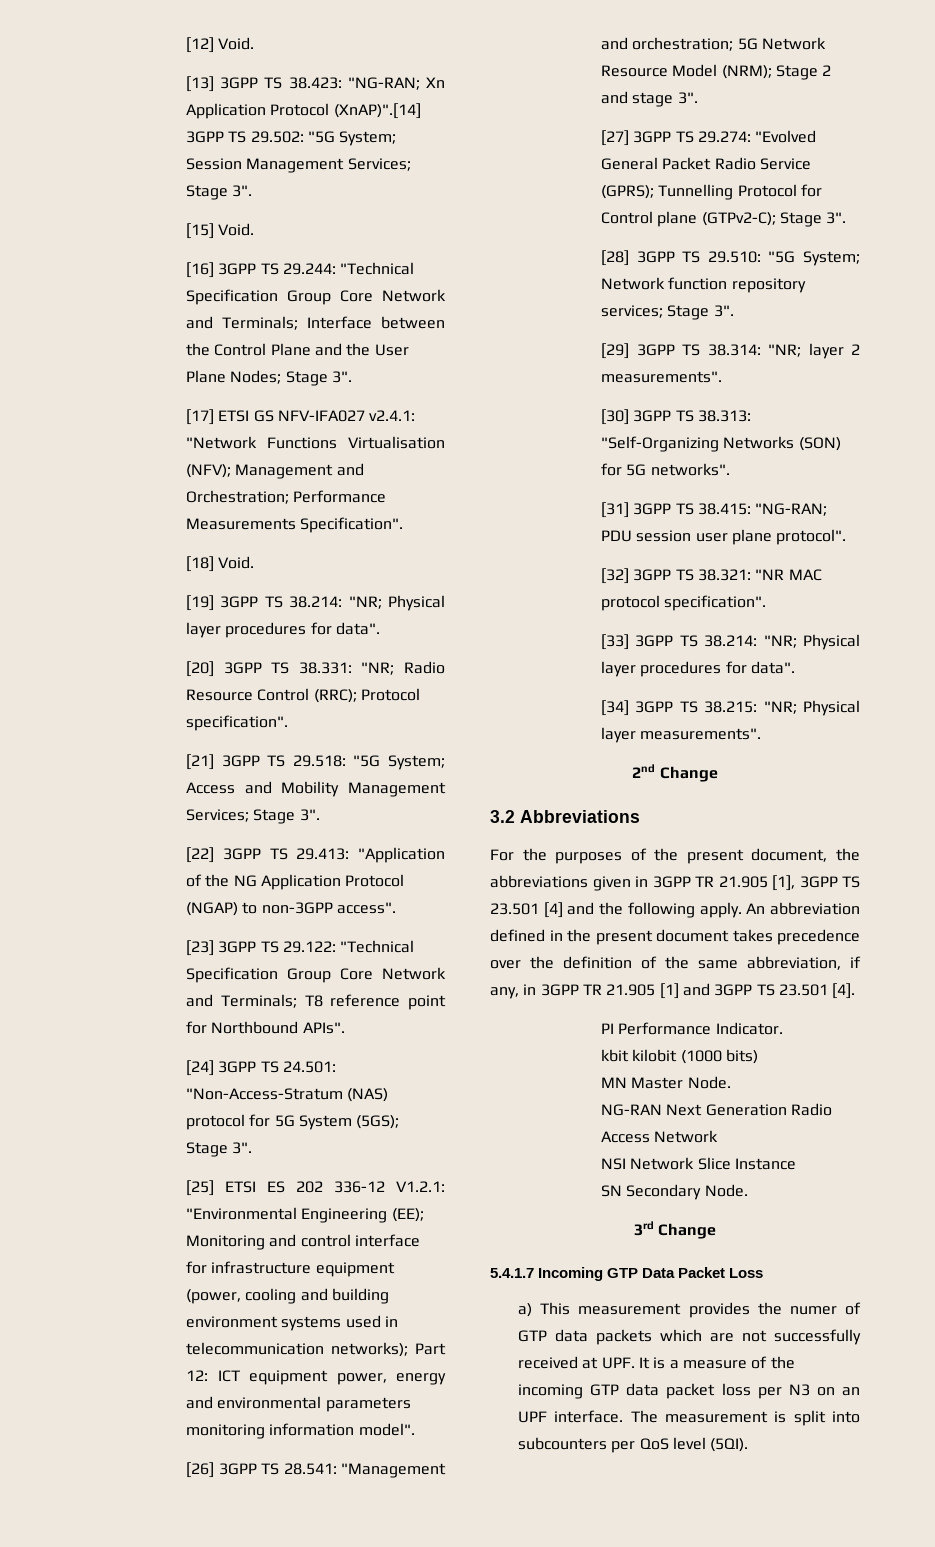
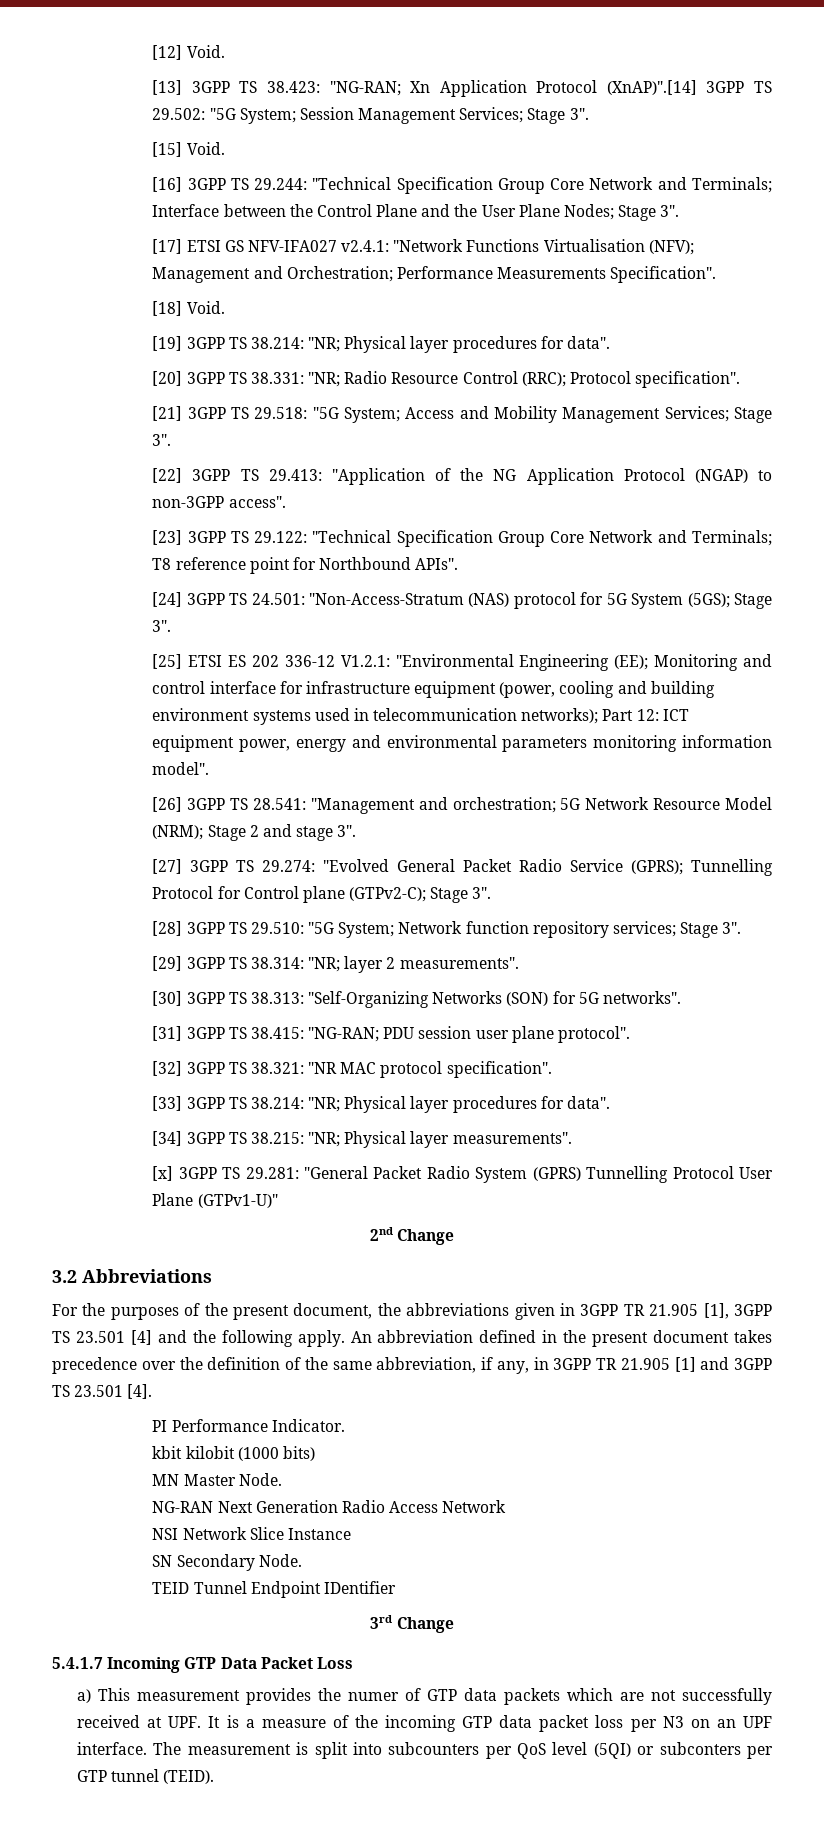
(762, 734) none -> [152,1166,773,1183] [152,1193,278,1208] // [x] 3GPP TS 29.281: "General Packet Radio System (GPRS) Tunnelling Protocol User Plane (GTPv1-U)"
(748, 1190) none -> [152,1581,396,1598] // TEID Tunnel Endpoint IDentifier
[710,1438,749,1452] (5QI). -> [593,1742,773,1759] [77,1769,215,1784] (5QI) or subconters per GTP tunnel (TEID).

